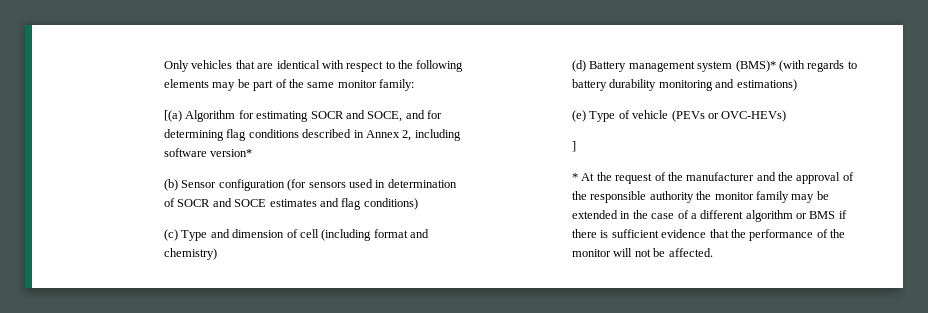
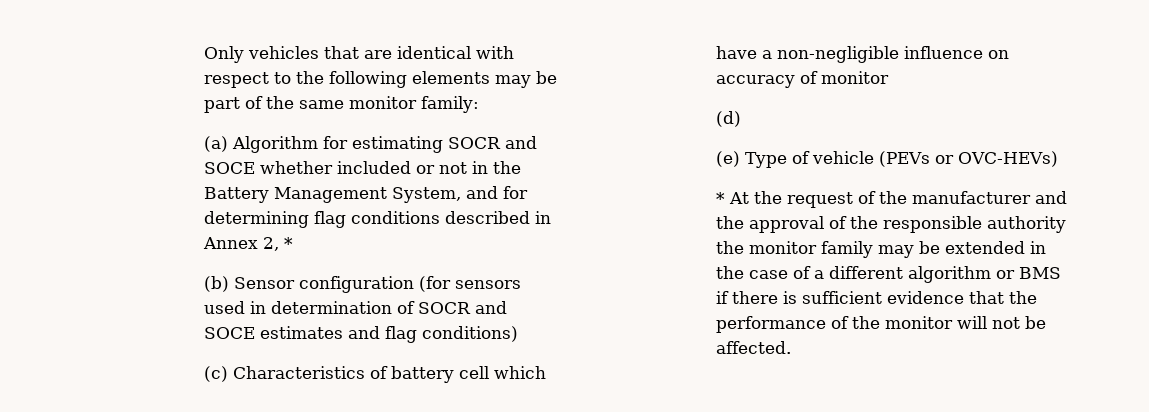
[164,110,183,122] [(a) -> [204,136,229,152] (a)
[367,111,403,122] SOCE, -> [204,161,522,174] [204,187,462,203] SOCE whether included or not in the Battery Management System,
[414,129,461,141] [164,148,253,157] including software version* -> [284,237,294,249] *
[181,229,430,241] [164,248,218,260] [572,60,857,72] [572,79,797,91] Type and dimension of cell (including format and chemistry) // (d) Battery management system (BMS)* (with regards to battery durability monitoring and estimations) -> [233,366,547,383] [716,46,1010,63] [716,71,890,88] [716,111,742,127] Characteristics of battery cell which have a non-negligible influence on accuracy of monitor // (d)
[572,141,577,152] // ] -> (1059, 159) none

